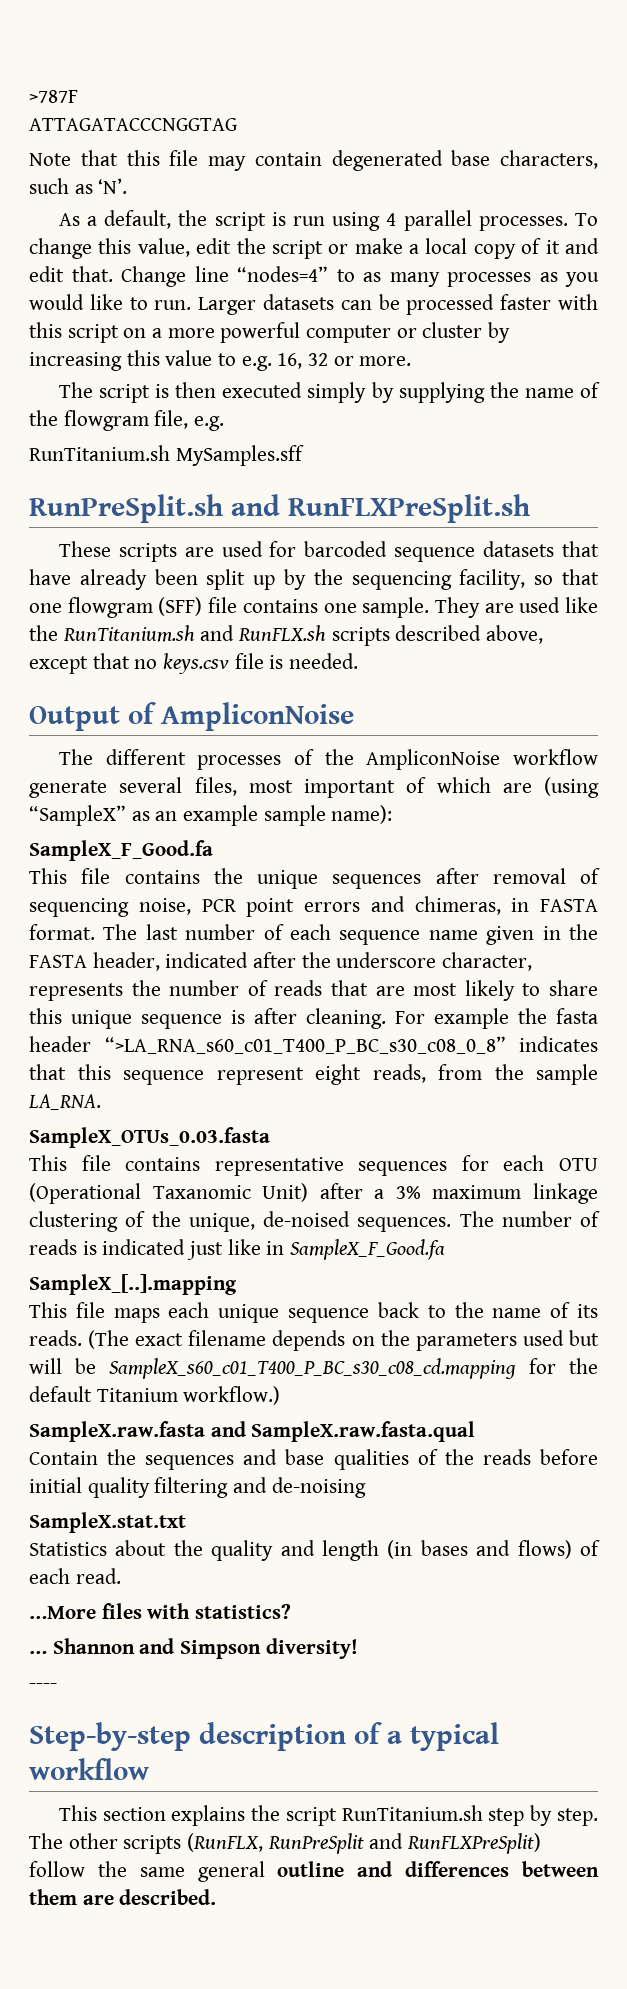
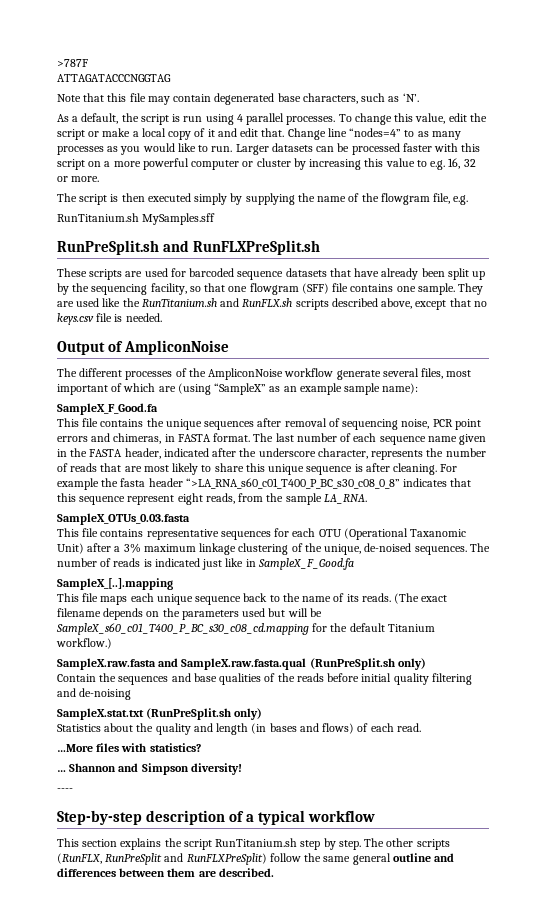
(476, 1431) none -> [309,658,426,670] (RunPreSplit.sh only)
(186, 1522) none -> [146,708,263,720] (RunPreSplit.sh only)

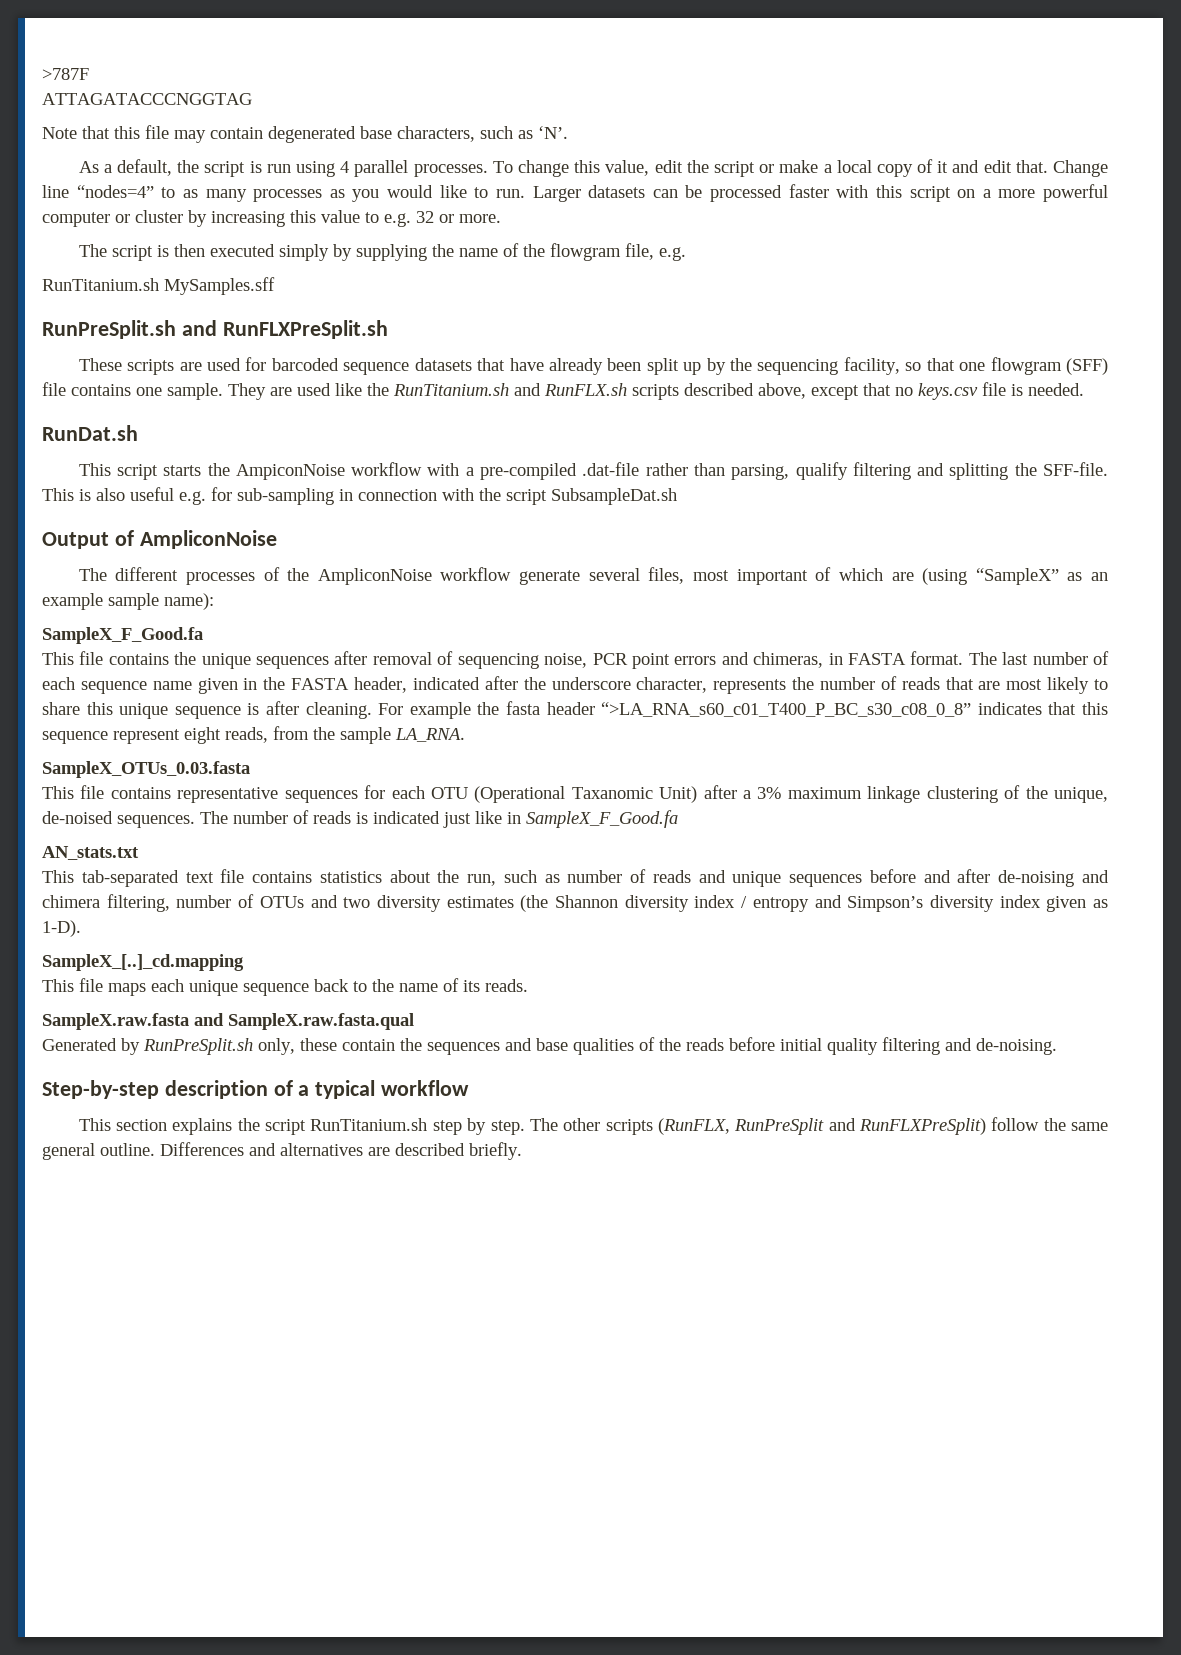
[448,158,461,169] 16, -> (411, 220) none
(162, 317) none -> [42,425,138,441] [78,462,1109,480] [42,487,677,505] // RunDat.sh // This script starts the AmpiconNoise workflow with a pre-compiled .dat-file rather than parsing, qualify filtering and splitting the SFF-file. This is also useful e.g. for sub-sampling in connection with the script SubsampleDat.sh
[57,578,173,590] SampleX_[..].mapping -> [42,846,139,860] [42,869,1110,887] [42,894,1109,912] [42,920,81,937] [42,954,244,971] AN_stats.txt // This tab-separated text file contains statistics about the run, such as number of reads and unique sequences before and after de-noising and chimera filtering, number of OTUs and two diversity estimates (the Shannon diversity index / entropy and Simpson’s diversity index given as 1-D). // SampleX_[..]_cd.mapping
[394,593,448,604] [57,608,322,620] [56,623,435,635] [56,638,112,649] [57,658,426,670] [57,674,96,682] (The exact filename depends on the parameters used but will be SampleX_s60_c01_T400_P_BC_s30_c08_cd.mapping for the default Titanium workflow.) // SampleX.raw.fasta and SampleX.raw.fasta.qual (RunPreSplit.sh only) // Contain -> [42,1013,414,1030] [42,1038,395,1055] // SampleX.raw.fasta and SampleX.raw.fasta.qual // Generated by RunPreSplit.sh only, these contain
[79,688,132,700] [57,708,263,720] [57,723,421,735] [57,743,201,752] [57,763,242,775] [57,788,73,792] de-noising // SampleX.stat.txt (RunPreSplit.sh only) // Statistics about the quality and length (in bases and flows) of each read. // …More files with statistics? // … Shannon and Simpson diversity! // ---- -> [976,1038,1057,1055] de-noising.
[392,853,455,862] [57,868,274,877] outline and differences between them are described. -> [100,1142,522,1160] outline. Differences and alternatives are described briefly.

